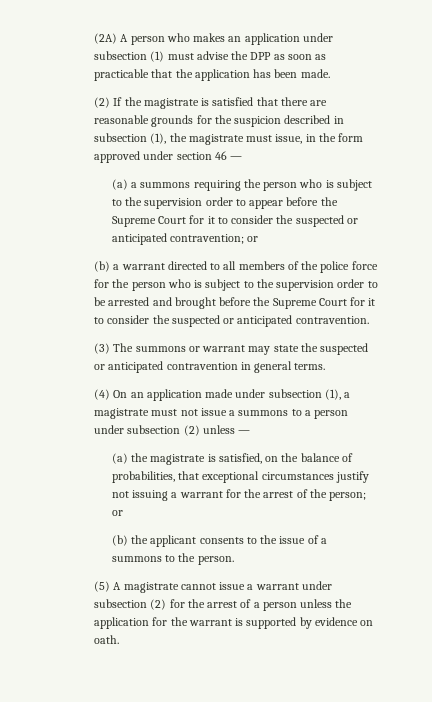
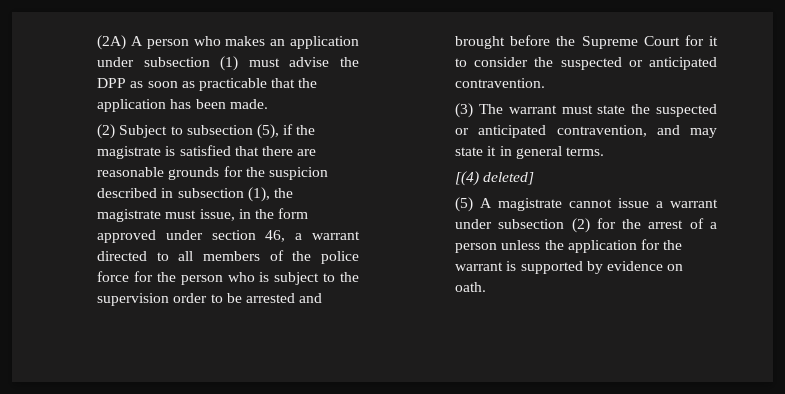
[113,97,123,106] If -> [119,124,294,139] Subject to subsection (5), if
[214,151,243,160] [111,179,372,191] [111,197,338,209] [111,215,358,227] [111,233,259,245] [94,261,111,272] 46 — // (a) a summons requiring the person who is subject to the supervision order to appear before the Supreme Court for it to consider the suspected or anticipated contravention; or // (b) -> [265,230,286,242] 46,
[135,345,271,355] summons or warrant may -> [508,105,593,114] warrant must
[166,361,326,373] [94,389,351,401] [94,408,349,419] [94,425,251,436] [111,453,353,465] [111,471,369,483] [111,489,366,501] [111,510,123,516] [111,535,327,547] [111,553,234,565] contravention in general terms. // (4) On an application made under subsection (1), a magistrate must not issue a summons to a person under subsection (2) unless — // (a) the magistrate is satisfied, on the balance of probabilities, that exceptional circumstances justify not issuing a warrant for the arrest of the person; or // (b) the applicant consents to the issue of a summons to the person. -> [556,125,717,138] [455,146,604,159] [455,171,535,186] contravention, and may state it in general terms. // [(4) deleted]

